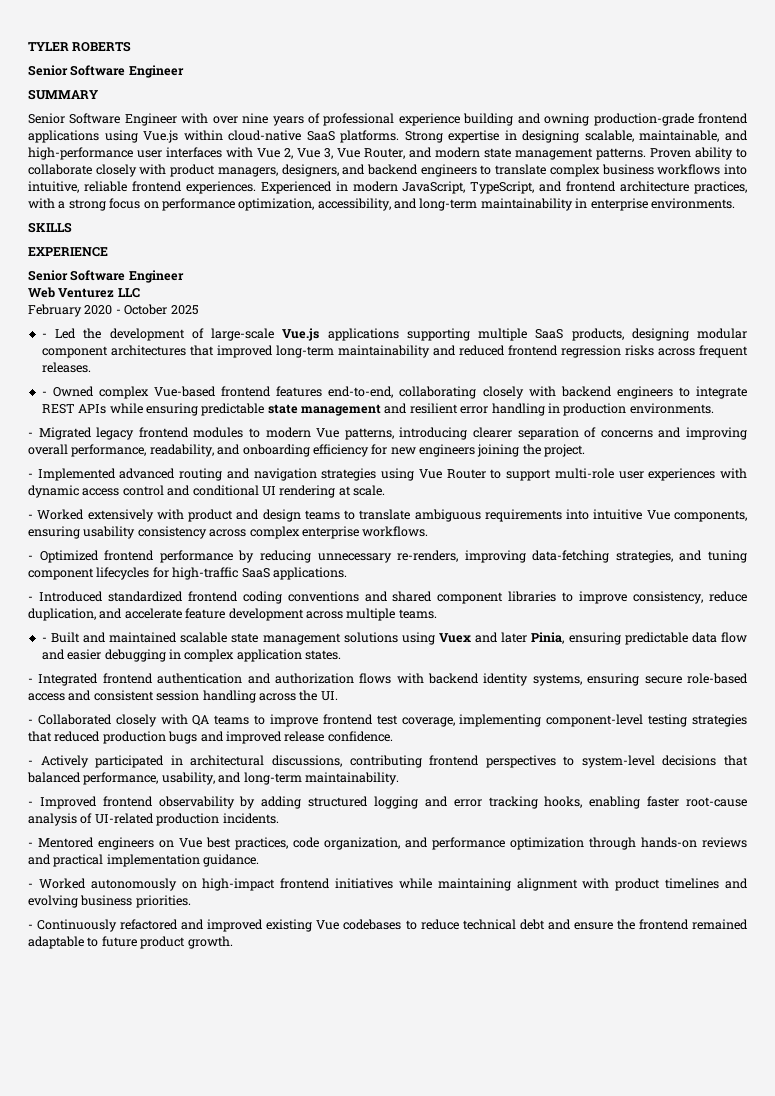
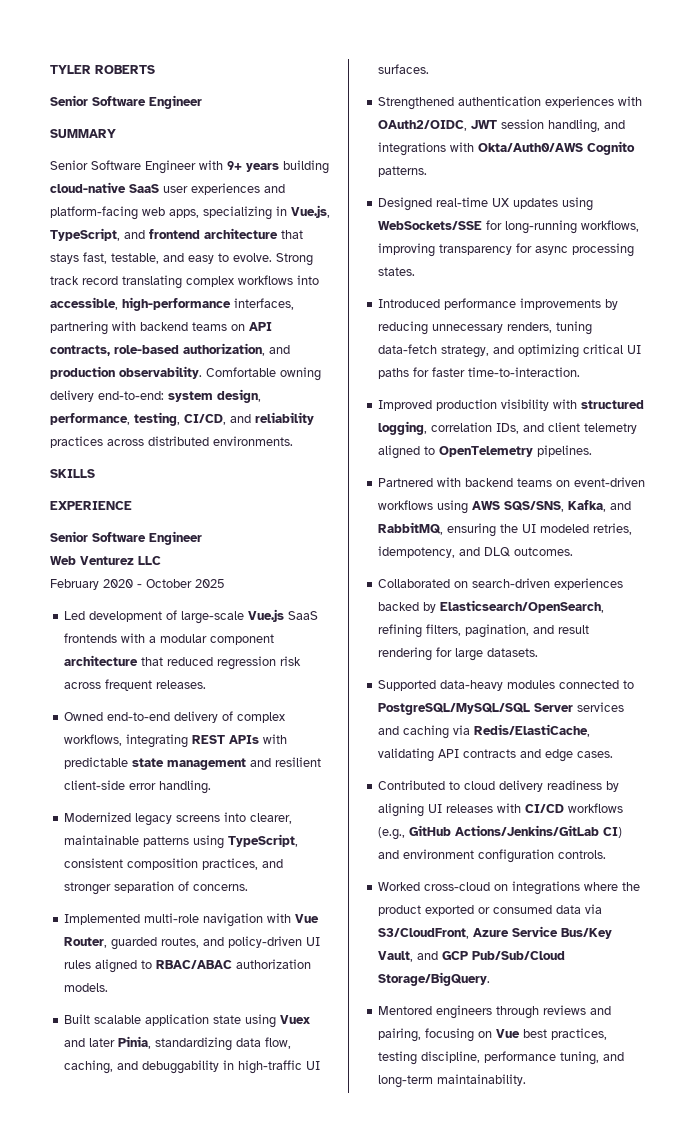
[212,113,749,126] [28,130,749,143] [28,147,747,160] [28,164,747,177] [28,181,747,194] [28,198,648,211] over nine years of professional experience building and owning production-grade frontend applications using Vue.js within cloud-native SaaS platforms. Strong expertise in designing scalable, maintainable, and high-performance user interfaces with Vue 2, Vue 3, Vue Router, and modern state management patterns. Proven ability to collaborate closely with product managers, designers, and backend engineers to translate complex business workflows into intuitive, reliable frontend experiences. Experienced in modern JavaScript, TypeScript, and frontend architecture practices, with a strong focus on performance optimization, accessibility, and long-term maintainability in enterprise -> [227,160,329,174] [50,182,285,195] [50,205,330,220] [50,228,303,241] [50,252,313,266] [50,275,319,289] [50,297,294,311] [50,321,272,335] [50,343,290,356] [50,366,321,381] [50,389,261,403] [50,412,314,426] [50,436,209,448] 9+ years building cloud-native SaaS user experiences and platform-facing web apps, specializing in Vue.js, TypeScript, and frontend architecture that stays fast, testable, and easy to evolve. Strong track record translating complex workflows into accessible, high-performance interfaces, partnering with backend teams on API contracts, role-based authorization, and production observability. Comfortable owning delivery end-to-end: system design, performance, testing, CI/CD, and reliability practices across distributed
[41,328,102,339] - Led the -> [64,611,86,620] Led
[327,328,747,341] [41,345,749,358] [41,362,91,373] [41,386,747,399] [41,403,198,416] applications supporting multiple SaaS products, designing modular component architectures that improved long-term maintainability and reduced frontend regression risks across frequent releases. // - Owned complex Vue-based frontend features end-to-end, collaborating closely with backend engineers to integrate REST APIs while ensuring -> [288,611,319,620] [64,633,275,645] [64,655,302,670] [64,679,207,691] [64,711,286,723] [64,734,288,748] SaaS frontends with a modular component architecture that reduced regression risk across frequent releases. // Owned end-to-end delivery of complex workflows, integrating REST APIs with
[460,403,714,416] [28,427,748,440] [28,444,586,457] [28,468,748,481] [28,485,385,498] [28,509,747,522] [28,526,429,539] [28,550,748,563] [28,567,347,580] [28,591,747,604] [28,608,437,621] [41,632,398,645] error handling in production environments. // - Migrated legacy frontend modules to modern Vue patterns, introducing clearer separation of concerns and improving overall performance, readability, and onboarding efficiency for new engineers joining the project. // - Implemented advanced routing and navigation strategies using Vue Router to support multi-role user experiences with dynamic access control and conditional UI rendering at scale. // - Worked extensively with product and design teams to translate ambiguous requirements into intuitive Vue components, ensuring usability consistency across complex enterprise workflows. // - Optimized frontend performance by reducing unnecessary re-renders, improving data-fetching strategies, and tuning component lifecycles for high-traffic SaaS applications. // - Introduced standardized frontend coding conventions and shared component libraries to improve consistency, reduce duplication, and accelerate feature development across multiple teams. // - Built and maintained scalable state management solutions -> [64,780,212,794] [64,812,293,826] [64,834,299,849] [64,858,284,870] [64,881,249,895] [64,913,320,927] [64,936,321,950] [64,959,312,973] [64,983,109,992] [64,1014,242,1026] client-side error handling. // Modernized legacy screens into clearer, maintainable patterns using TypeScript, consistent composition practices, and stronger separation of concerns. // Implemented multi-role navigation with Vue Router, guarded routes, and policy-driven UI rules aligned to RBAC/ABAC authorization models. // Built scalable application state
[568,632,747,645] [41,649,341,662] [28,673,748,686] [28,690,338,703] [28,714,747,727] [28,731,393,744] [28,755,749,768] [27,772,399,785] [28,796,747,809] [28,813,279,826] [28,837,747,850] [28,854,260,867] [28,878,748,891] [28,895,191,908] [28,919,748,932] [28,936,233,949] ensuring predictable data flow and easier debugging in complex application states. // - Integrated frontend authentication and authorization flows with backend identity systems, ensuring secure role-based access and consistent session handling across the UI. // - Collaborated closely with QA teams to improve frontend test coverage, implementing component-level testing strategies that reduced production bugs and improved release confidence. // - Actively participated in architectural discussions, contributing frontend perspectives to system-level decisions that balanced performance, usability, and long-term maintainability. // - Improved frontend observability by adding structured logging and error tracking hooks, enabling faster root-cause analysis of UI-related production incidents. // - Mentored engineers on Vue best practices, code organization, and performance optimization through hands-on reviews and practical implementation guidance. // - Worked autonomously on high-impact frontend initiatives while maintaining alignment with product timelines and evolving business priorities. // - Continuously refactored and improved existing Vue codebases to reduce technical debt and ensure the frontend remained adaptable to future product growth. -> [155,1037,292,1051] [64,1060,321,1074] [378,64,430,74] [378,96,643,110] [378,119,626,133] [378,141,636,156] [378,166,428,177] [378,197,594,211] [378,220,640,234] [378,243,635,257] [378,267,416,276] [378,298,619,310] [378,321,593,335] [378,344,642,358] [378,367,581,379] [378,399,645,411] [378,421,638,435] [378,445,593,459] [378,477,646,487] [378,500,632,514] [378,522,633,537] [378,546,574,558] [378,578,624,590] [378,600,605,613] [378,624,590,638] [378,647,539,661] [378,680,635,691] [378,702,625,715] [378,724,591,739] [378,748,614,762] [378,780,620,792] [378,803,624,817] [378,825,623,840] [378,849,607,863] [378,881,641,895] [378,904,603,916] [378,926,613,939] [378,951,566,962] [378,972,491,986] [378,1005,612,1019] [378,1028,608,1042] [378,1051,625,1065] [378,1074,527,1088] standardizing data flow, caching, and debuggability in high-traffic UI surfaces. // Strengthened authentication experiences with OAuth2/OIDC, JWT session handling, and integrations with Okta/Auth0/AWS Cognito patterns. // Designed real-time UX updates using WebSockets/SSE for long-running workflows, improving transparency for async processing states. // Introduced performance improvements by reducing unnecessary renders, tuning data-fetch strategy, and optimizing critical UI paths for faster time-to-interaction. // Improved production visibility with structured logging, correlation IDs, and client telemetry aligned to OpenTelemetry pipelines. // Partnered with backend teams on event-driven workflows using AWS SQS/SNS, Kafka, and RabbitMQ, ensuring the UI modeled retries, idempotency, and DLQ outcomes. // Collaborated on search-driven experiences backed by Elasticsearch/OpenSearch, refining filters, pagination, and result rendering for large datasets. // Supported data-heavy modules connected to PostgreSQL/MySQL/SQL Server services and caching via Redis/ElastiCache, validating API contracts and edge cases. // Contributed to cloud delivery readiness by aligning UI releases with CI/CD workflows (e.g., GitHub Actions/Jenkins/GitLab CI) and environment configuration controls. // Worked cross-cloud on integrations where the product exported or consumed data via S3/CloudFront, Azure Service Bus/Key Vault, and GCP Pub/Sub/Cloud Storage/BigQuery. // Mentored engineers through reviews and pairing, focusing on Vue best practices, testing discipline, performance tuning, and long-term maintainability.

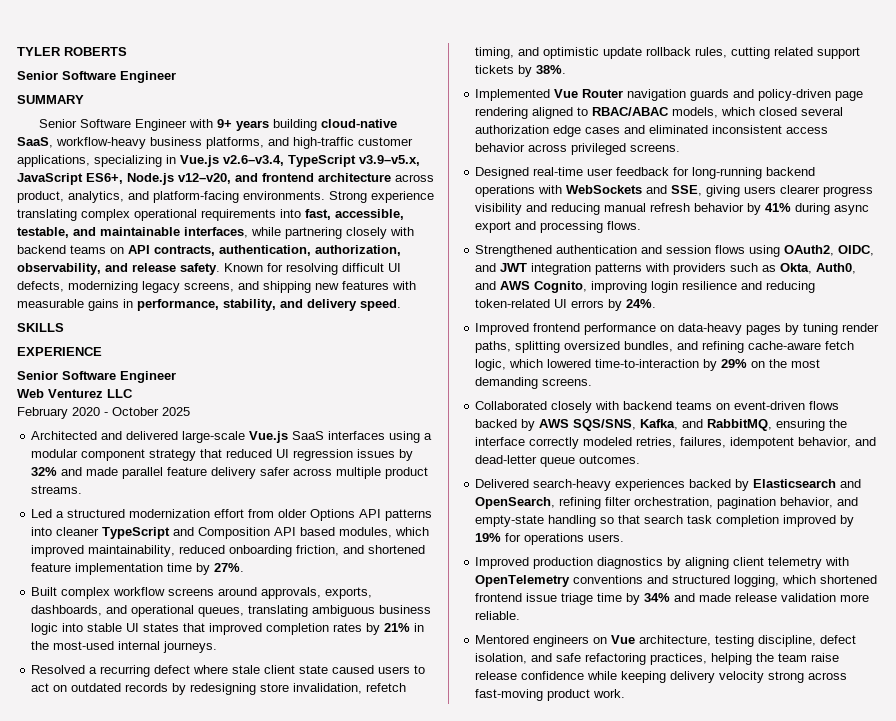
[129,183,285,195] [50,205,330,220] [50,228,303,241] [50,252,313,266] [50,275,319,289] [50,297,294,311] [50,321,108,335] SaaS user experiences and platform-facing web apps, specializing in Vue.js, TypeScript, and frontend architecture that stays fast, testable, and easy to evolve. Strong track record translating complex workflows into accessible, high-performance interfaces, partnering -> [17,137,413,149] [17,155,420,167] [17,173,434,185] [17,191,434,203] [17,209,404,221] [17,227,387,239] SaaS, workflow-heavy business platforms, and high-traffic customer applications, specializing in Vue.js v2.6–v3.4, TypeScript v3.9–v5.x, JavaScript ES6+, Node.js v12–v20, and frontend architecture across product, analytics, and platform-facing environments. Strong experience translating complex operational requirements into fast, accessible, testable, and maintainable interfaces, while partnering closely
[114,343,290,356] [50,366,321,381] [50,389,261,403] [50,412,314,426] [50,436,293,448] role-based authorization, and production observability. Comfortable owning delivery end-to-end: system design, performance, testing, CI/CD, and reliability practices across distributed environments. -> [219,245,401,256] [17,263,401,275] [17,281,416,293] [17,299,401,311] authentication, authorization, observability, and release safety. Known for resolving difficult UI defects, modernizing legacy screens, and shipping new features with measurable gains in performance, stability, and delivery speed.
[64,610,178,622] Led development of -> [31,431,179,440] Architected and delivered
[64,633,146,643] frontends with -> [328,431,421,443] interfaces using
[64,655,139,666] architecture -> [149,449,197,461] strategy
[217,656,302,670] [64,679,207,691] [64,711,286,723] [64,734,288,748] [64,757,322,770] [64,780,212,794] [64,812,293,826] [64,834,299,849] [64,858,284,870] [64,881,249,895] [64,913,320,927] [64,936,321,950] [64,959,312,973] [64,983,109,992] [64,1014,311,1028] [64,1036,292,1051] [64,1060,321,1074] [378,64,430,74] [378,96,643,110] [378,119,626,133] [378,141,636,156] [378,166,428,177] [378,197,594,211] [378,220,640,234] [378,243,635,257] [378,267,416,276] [378,298,619,310] [378,321,593,335] [378,344,642,358] [378,367,581,379] [378,399,645,411] [378,421,638,435] [378,445,593,459] [378,478,434,487] regression risk across frequent releases. // Owned end-to-end delivery of complex workflows, integrating REST APIs with predictable state management and resilient client-side error handling. // Modernized legacy screens into clearer, maintainable patterns using TypeScript, consistent composition practices, and stronger separation of concerns. // Implemented multi-role navigation with Vue Router, guarded routes, and policy-driven UI rules aligned to RBAC/ABAC authorization models. // Built scalable application state using Vuex and later Pinia, standardizing data flow, caching, and debuggability in high-traffic UI surfaces. // Strengthened authentication experiences with OAuth2/OIDC, JWT session handling, and integrations with Okta/Auth0/AWS Cognito patterns. // Designed real-time UX updates using WebSockets/SSE for long-running workflows, improving transparency for async processing states. // Introduced performance improvements by reducing unnecessary renders, tuning data-fetch strategy, and optimizing critical UI paths for faster time-to-interaction. // Improved production visibility with structured logging, correlation IDs, and client telemetry aligned to OpenTelemetry pipelines. // Partnered -> [276,449,414,461] [31,467,429,479] [31,485,83,494] [31,509,433,521] [31,527,430,539] [31,545,426,557] [31,563,245,575] [31,587,373,599] [31,605,432,617] [31,623,425,635] [31,641,218,653] [31,665,426,677] [31,683,407,695] [475,47,861,59] [475,65,567,77] [475,89,864,101] [475,107,844,119] [475,125,829,137] [475,143,681,155] [475,167,816,179] [475,185,874,197] [475,203,870,215] [475,221,642,233] [475,245,875,257] [475,263,857,275] [475,281,816,293] [475,299,657,311] [475,323,880,335] [475,341,855,353] [475,359,821,371] [475,377,593,389] [475,401,593,413] UI regression issues by 32% and made parallel feature delivery safer across multiple product streams. // Led a structured modernization effort from older Options API patterns into cleaner TypeScript and Composition API based modules, which improved maintainability, reduced onboarding friction, and shortened feature implementation time by 27%. // Built complex workflow screens around approvals, exports, dashboards, and operational queues, translating ambiguous business logic into stable UI states that improved completion rates by 21% in the most-used internal journeys. // Resolved a recurring defect where stale client state caused users to act on outdated records by redesigning store invalidation, refetch timing, and optimistic update rollback rules, cutting related support tickets by 38%. // Implemented Vue Router navigation guards and policy-driven page rendering aligned to RBAC/ABAC models, which closed several authorization edge cases and eliminated inconsistent access behavior across privileged screens. // Designed real-time user feedback for long-running backend operations with WebSockets and SSE, giving users clearer progress visibility and reducing manual refresh behavior by 41% during async export and processing flows. // Strengthened authentication and session flows using OAuth2, OIDC, and JWT integration patterns with providers such as Okta, Auth0, and AWS Cognito, improving login resilience and reducing token-related UI errors by 24%. // Improved frontend performance on data-heavy pages by tuning render paths, splitting oversized bundles, and refining cache-aware fetch logic, which lowered time-to-interaction by 29% on the most demanding screens. // Collaborated closely
[378,500,469,514] workflows using -> [809,401,840,410] [475,419,536,431] flows backed by
[522,523,633,535] [378,546,574,558] [378,578,624,590] [378,600,605,613] [378,624,590,638] [378,647,539,661] [378,680,635,691] [378,702,625,715] [378,724,591,739] [378,748,614,762] [378,780,620,792] [378,803,624,817] [378,825,623,840] [378,849,607,863] [378,881,641,895] [378,904,603,916] [378,926,613,939] [378,951,566,962] [378,972,491,986] [378,1005,612,1019] [378,1028,608,1042] [378,1051,625,1065] [378,1074,527,1088] UI modeled retries, idempotency, and DLQ outcomes. // Collaborated on search-driven experiences backed by Elasticsearch/OpenSearch, refining filters, pagination, and result rendering for large datasets. // Supported data-heavy modules connected to PostgreSQL/MySQL/SQL Server services and caching via Redis/ElastiCache, validating API contracts and edge cases. // Contributed to cloud delivery readiness by aligning UI releases with CI/CD workflows (e.g., GitHub Actions/Jenkins/GitLab CI) and environment configuration controls. // Worked cross-cloud on integrations where the product exported or consumed data via S3/CloudFront, Azure Service Bus/Key Vault, and GCP Pub/Sub/Cloud Storage/BigQuery. // Mentored engineers through reviews and pairing, focusing on Vue best practices, testing discipline, performance tuning, and long-term maintainability. -> [475,437,877,449] [475,455,641,467] [475,479,862,491] [475,497,859,509] [475,515,855,527] [475,533,625,545] [475,557,850,569] [475,575,878,587] [475,593,870,605] [475,611,521,620] [475,635,857,647] [475,653,840,665] [475,671,848,683] [475,689,626,701] interface correctly modeled retries, failures, idempotent behavior, and dead-letter queue outcomes. // Delivered search-heavy experiences backed by Elasticsearch and OpenSearch, refining filter orchestration, pagination behavior, and empty-state handling so that search task completion improved by 19% for operations users. // Improved production diagnostics by aligning client telemetry with OpenTelemetry conventions and structured logging, which shortened frontend issue triage time by 34% and made release validation more reliable. // Mentored engineers on Vue architecture, testing discipline, defect isolation, and safe refactoring practices, helping the team raise release confidence while keeping delivery velocity strong across fast-moving product work.

